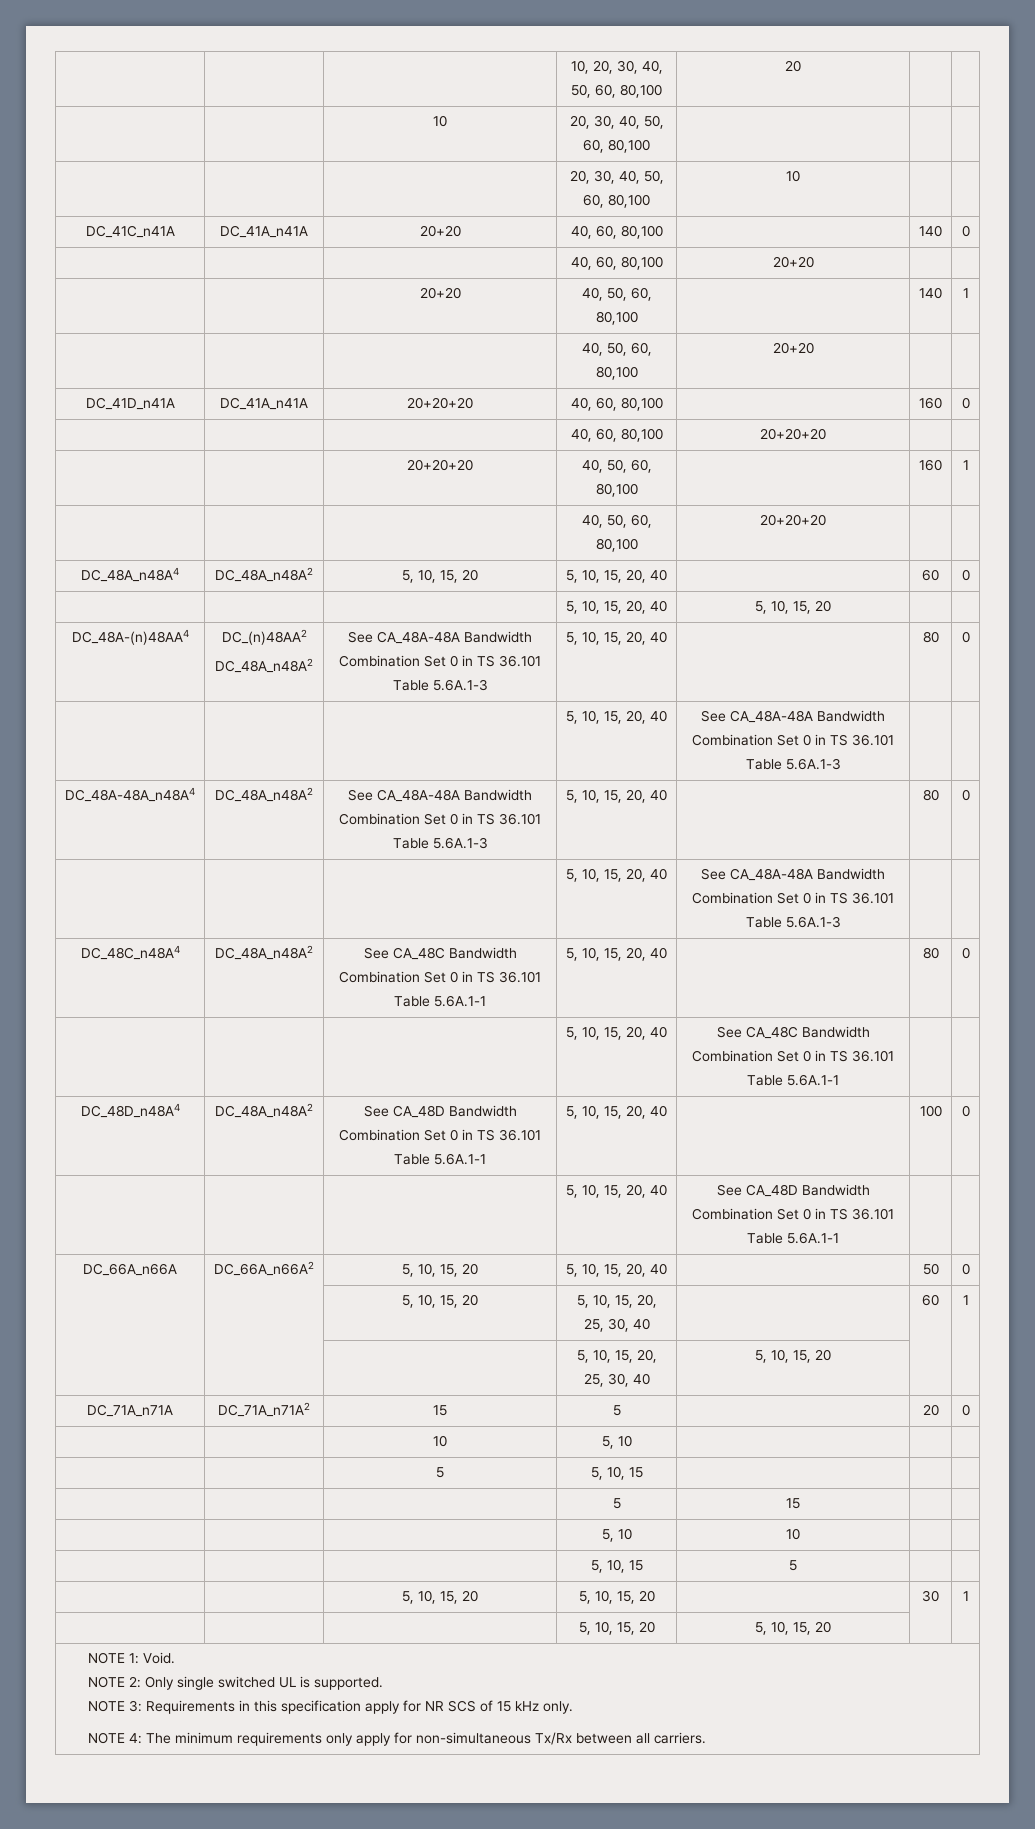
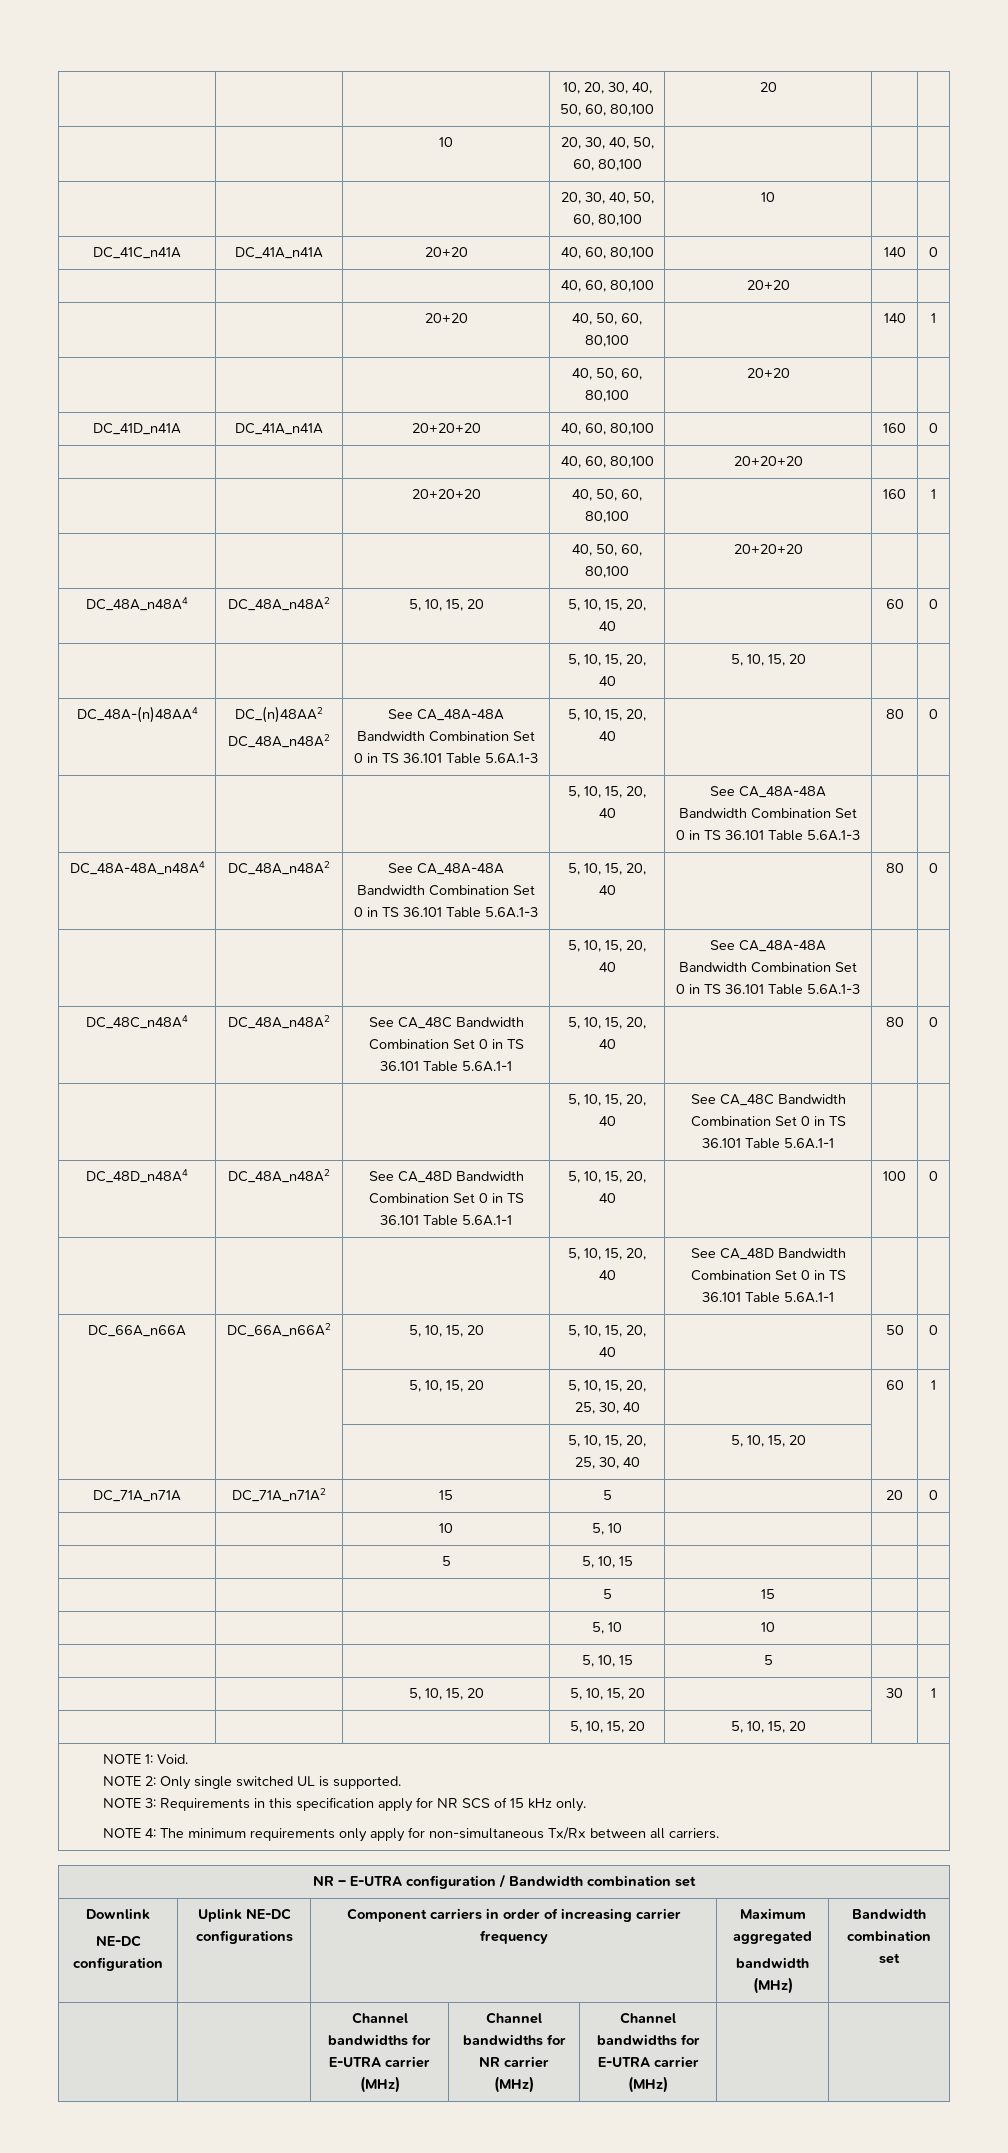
(706, 1738) none -> [313,1874,696,1889] [86,1908,150,1920] [95,1935,141,1947] [73,1957,163,1971] [197,1908,291,1922] [195,1930,293,1944] [346,1908,681,1922] [479,1930,548,1944] [739,1908,806,1919] [733,1931,812,1944] [736,1957,809,1968] [752,1977,793,1994] [852,1908,926,1919] [847,1930,931,1941] [879,1953,900,1964] [351,2012,408,2024] [328,2034,431,2046] [329,2056,430,2068] [359,2076,400,2093] [486,2012,542,2024] [462,2034,566,2046] [479,2056,549,2068] [494,2076,534,2093] [620,2012,676,2024] [596,2034,700,2046] [597,2056,699,2068] [628,2076,668,2093] // NR – E-UTRA configuration / Bandwidth combination set // Downlink // NE-DC configuration | Uplink NE-DC configurations | Component carriers in order of increasing carrier frequency | Maximum aggregated // bandwidth (MHz) | Bandwidth combination set // | | Channel bandwidths for E-UTRA carrier (MHz) | Channel bandwidths for NR carrier (MHz) | Channel bandwidths for E-UTRA carrier (MHz) | |

